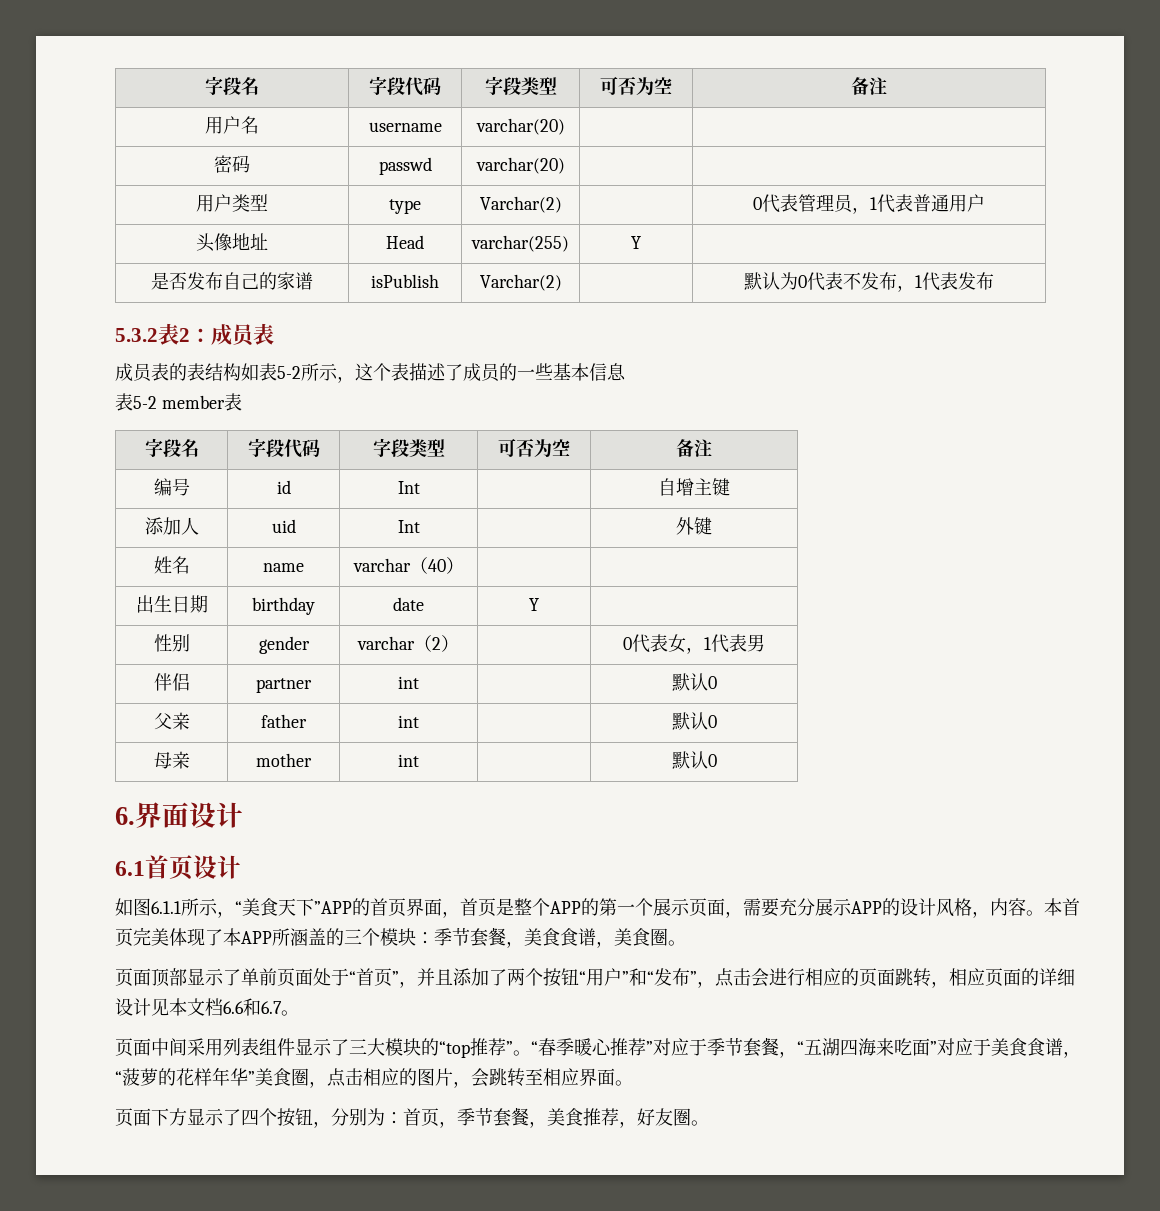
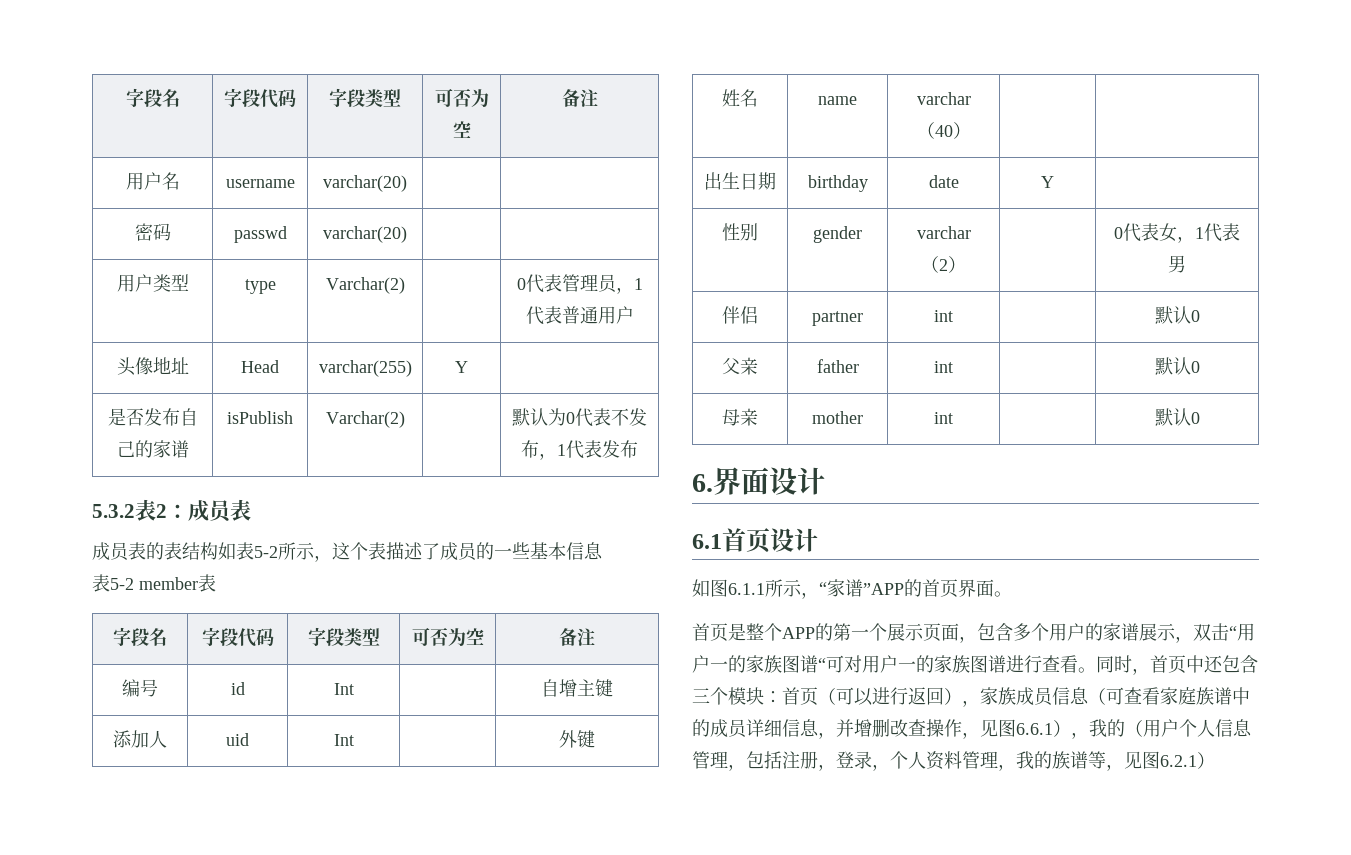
[242,898,314,916] 美食天下 -> [827,579,863,597] 家谱
[442,911,460,918] ， -> [994,591,1012,597] 。 //
[743,898,1080,918] [115,927,686,948] [115,968,1075,988] [115,998,299,1016] [115,1037,1081,1058] [115,1067,633,1088] [115,1107,709,1128] 需要充分展示APP的设计风格，内容。本首页完美体现了本APP所涵盖的三个模块：季节套餐，美食食谱，美食圈。 // 页面顶部显示了单前页面处于“首页”，并且添加了两个按钮“用户”和“发布”，点击会进行相应的页面跳转，相应页面的详细设计见本文档6.6和6.7。 // 页面中间采用列表组件显示了三大模块的“top推荐”。“春季暖心推荐”对应于季节套餐，“五湖四海来吃面”对应于美食食谱，“菠萝的花样年华”美食圈，点击相应的图片，会跳转至相应界面。 // 页面下方显示了四个按钮，分别为：首页，季节套餐，美食推荐，好友圈。 -> [977,623,1255,643] [692,655,1258,675] [692,687,1250,707] [692,719,1252,739] [692,751,1215,771] 包含多个用户的家谱展示，双击“用户一的家族图谱“可对用户一的家族图谱进行查看。同时，首页中还包含三个模块：首页（可以进行返回），家族成员信息（可查看家庭族谱中的成员详细信息，并增删改查操作，见图6.6.1），我的（用户个人信息管理，包括注册，登录，个人资料管理，我的族谱等，见图6.2.1）

